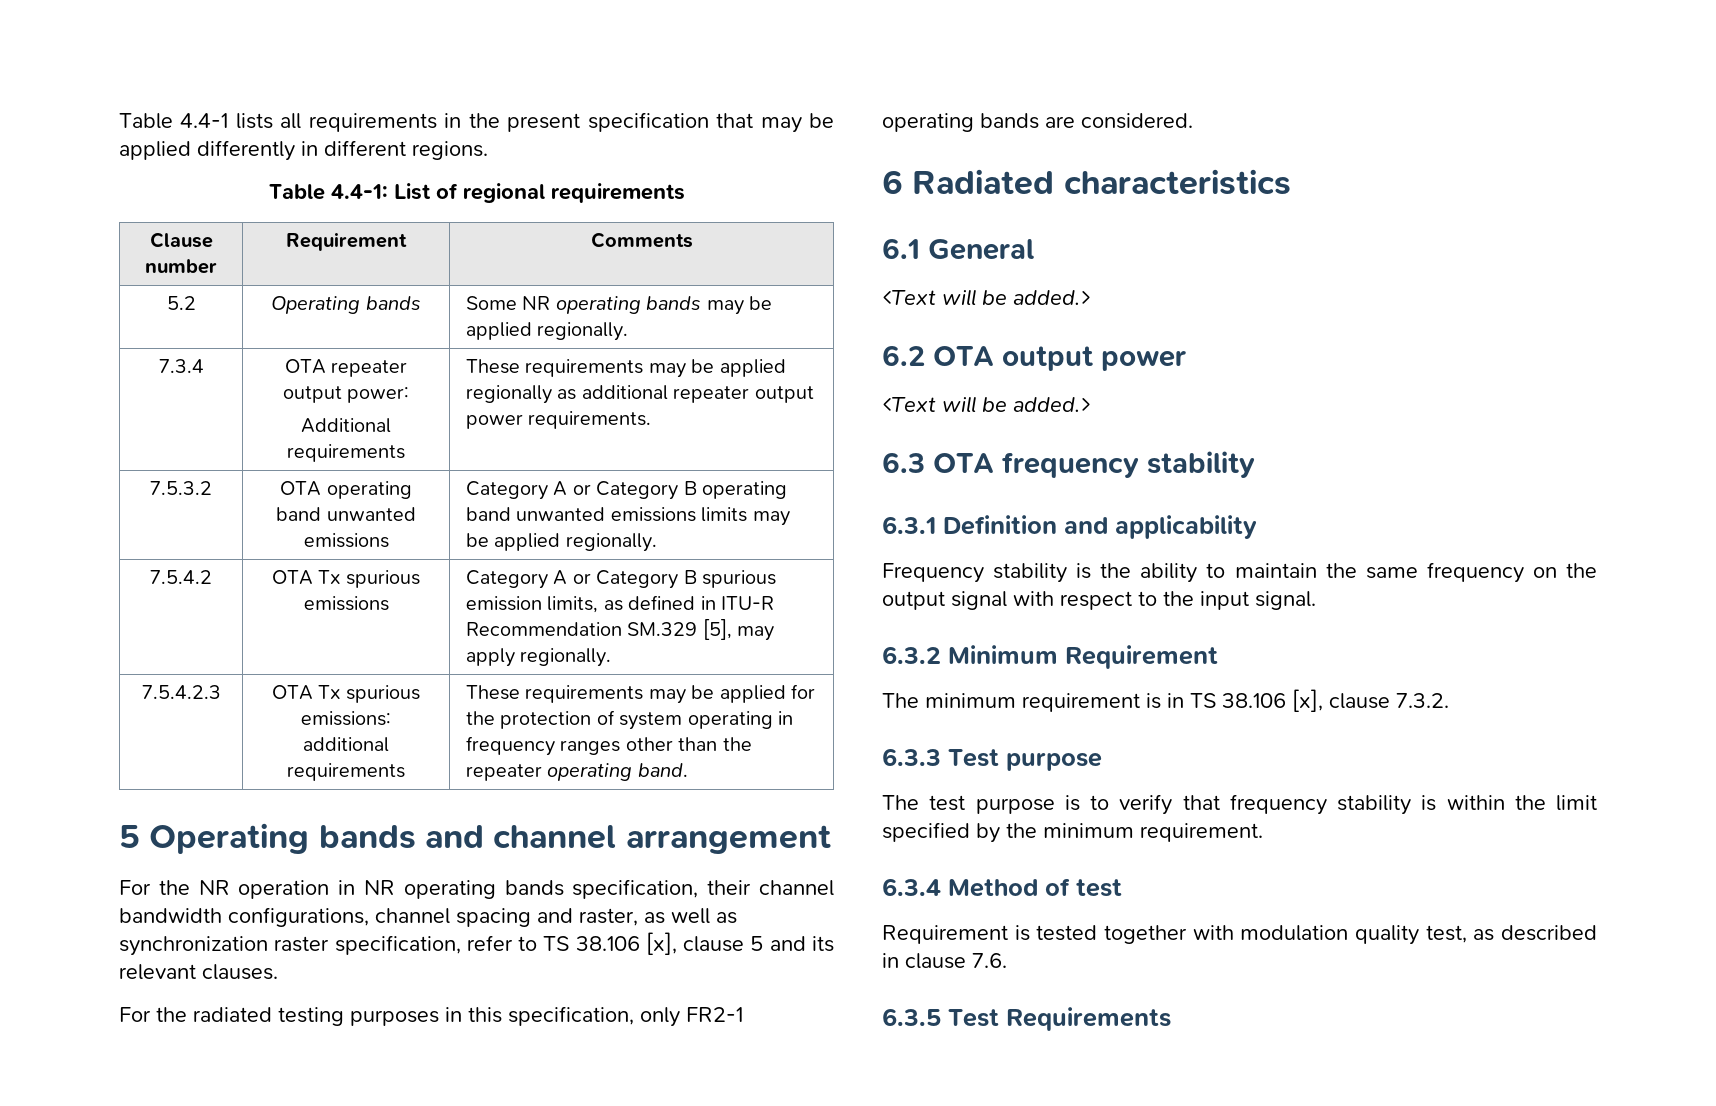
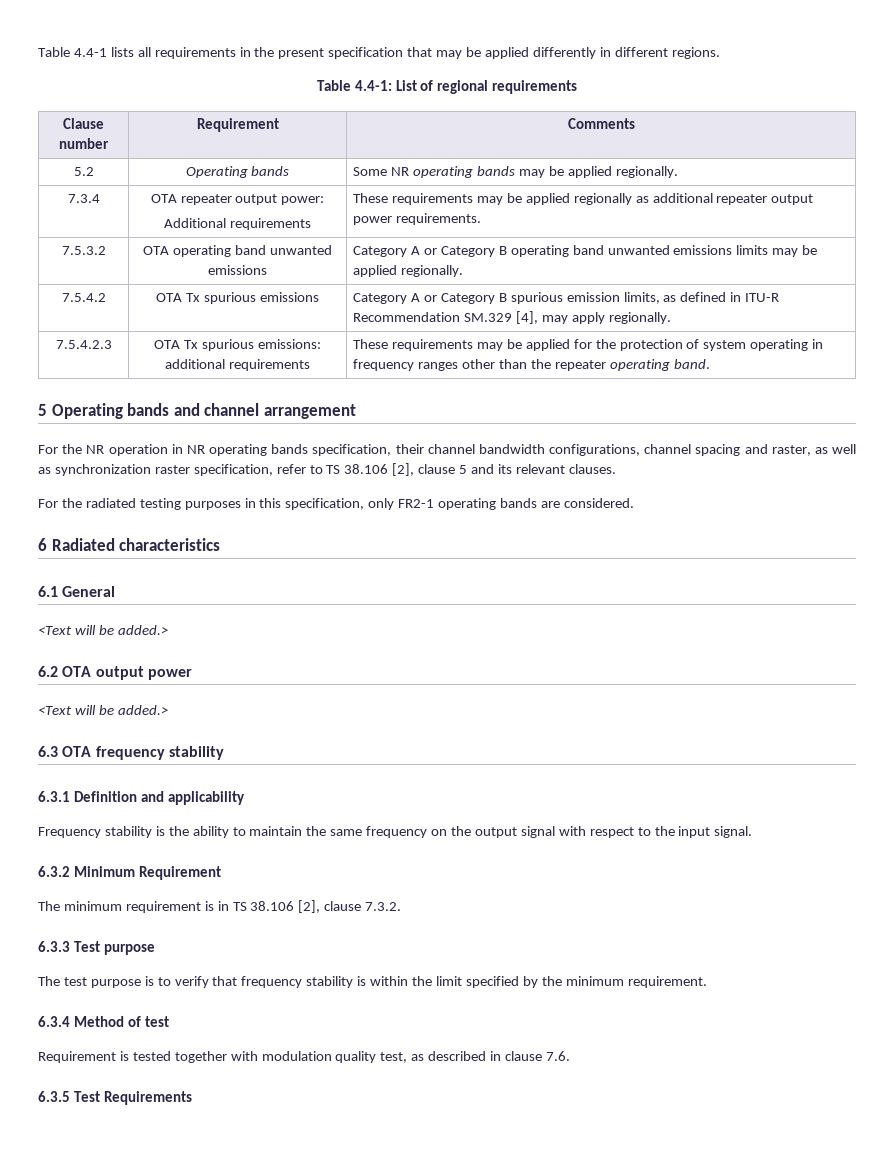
[702,619,732,640] [5], -> [515,311,538,324] [4],
[645,932,677,955] [x], -> [392,463,415,476] [2],
[1292,689,1323,712] [x], -> [298,900,321,913] [2],

